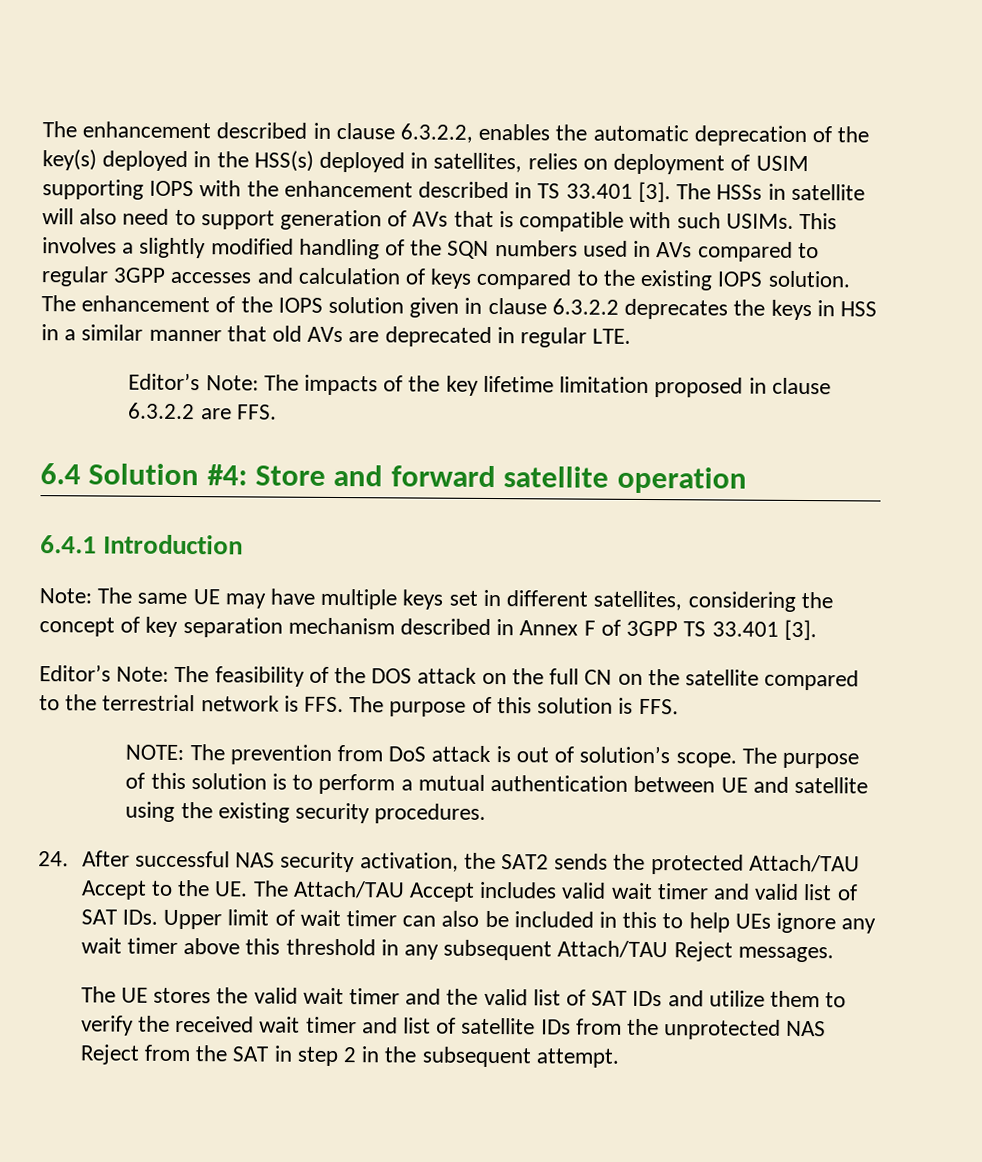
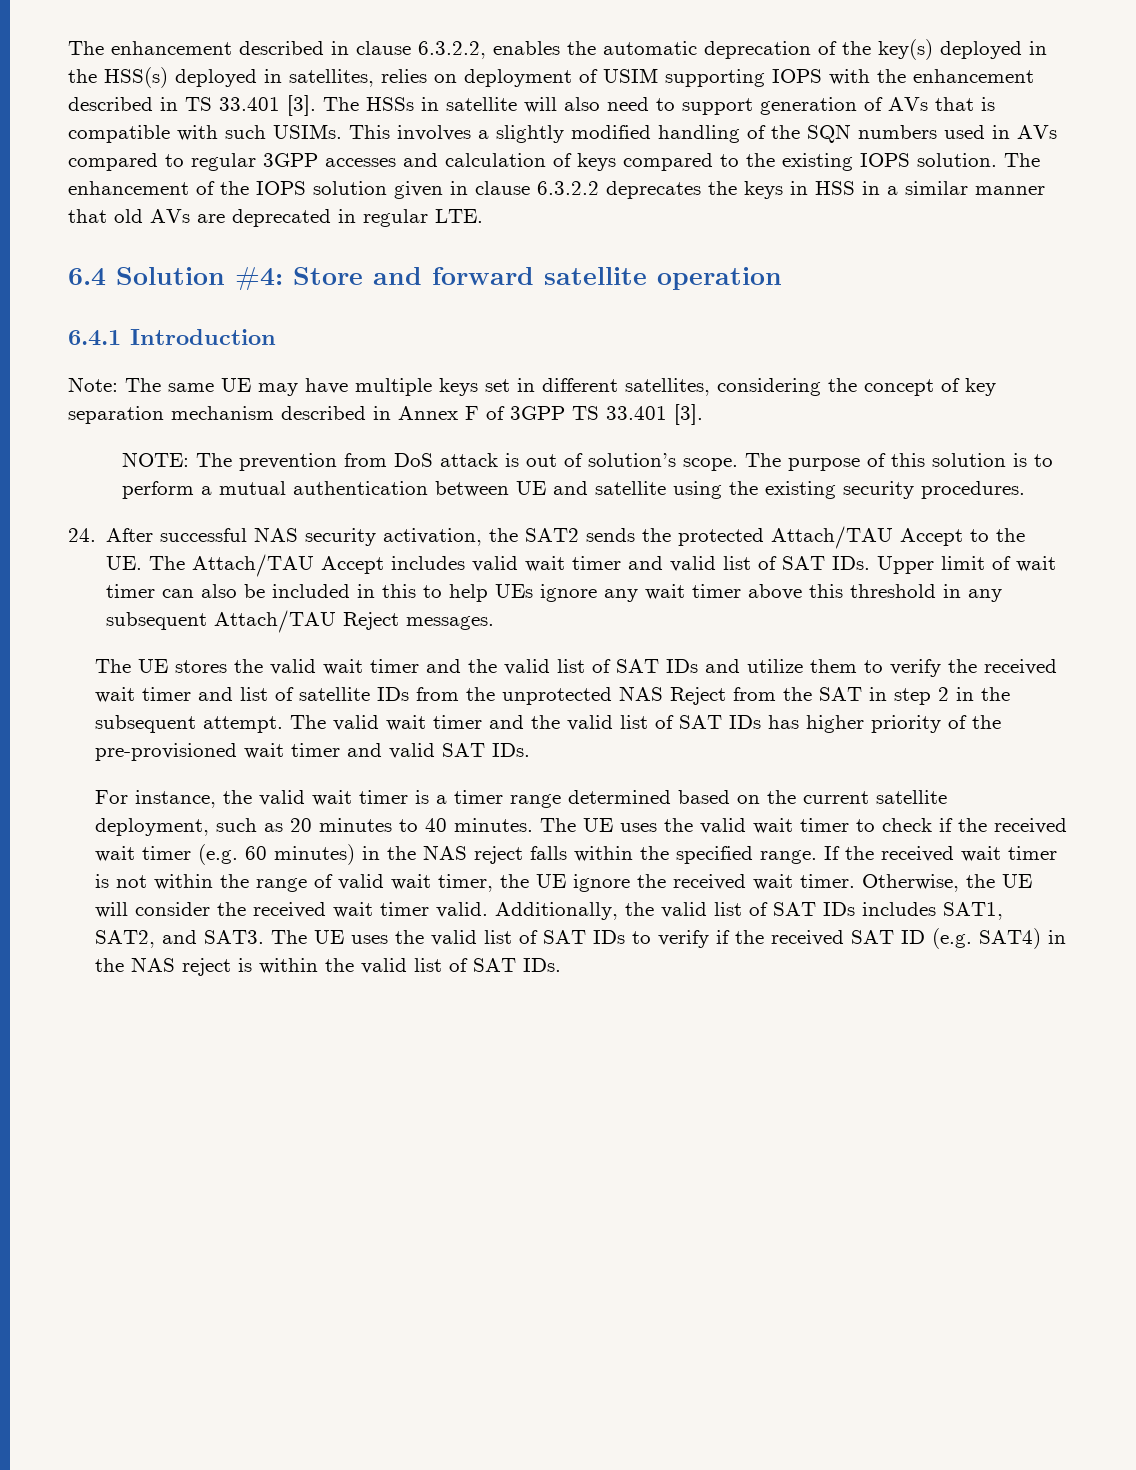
[128,372,831,398] [128,402,277,420] // Editor’s Note: The impacts of the key lifetime limitation proposed in clause 6.3.2.2 are FFS. -> (483, 216) none
[39,664,860,691] [39,694,679,717] // Editor’s Note: The feasibility of the DOS attack on the full CN on the satellite compared to the terrestrial network is FFS. The purpose of this solution is FFS. -> (703, 414) none
(619, 1058) none -> [290,715,1002,733] [95,743,531,761] [95,790,948,808] [95,818,1068,836] [95,844,1058,865] [95,874,1033,892] [95,902,1004,920] [95,928,1067,949] [95,957,562,976] The valid wait timer and the valid list of SAT IDs has higher priority of the pre-provisioned wait timer and valid SAT IDs. // For instance, the valid wait timer is a timer range determined based on the current satellite deployment, such as 20 minutes to 40 minutes. The UE uses the valid wait timer to check if the received wait timer (e.g. 60 minutes) in the NAS reject falls within the specified range. If the received wait timer is not within the range of valid wait timer, the UE ignore the received wait timer. Otherwise, the UE will consider the received wait timer valid. Additionally, the valid list of SAT IDs includes SAT1, SAT2, and SAT3. The UE uses the valid list of SAT IDs to verify if the received SAT ID (e.g. SAT4) in the NAS reject is within the valid list of SAT IDs.

